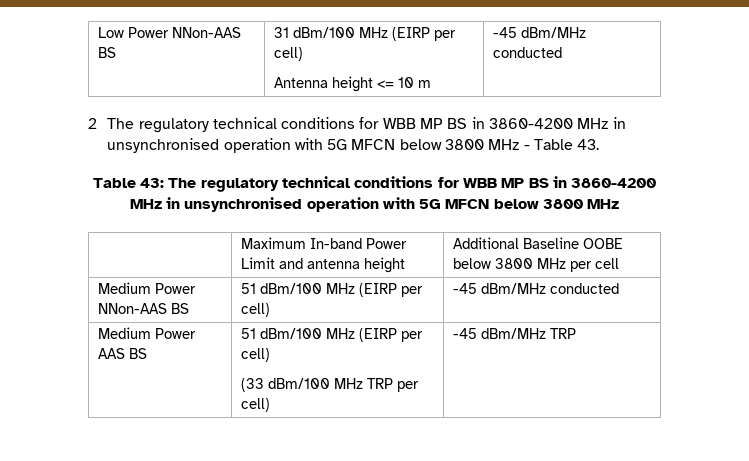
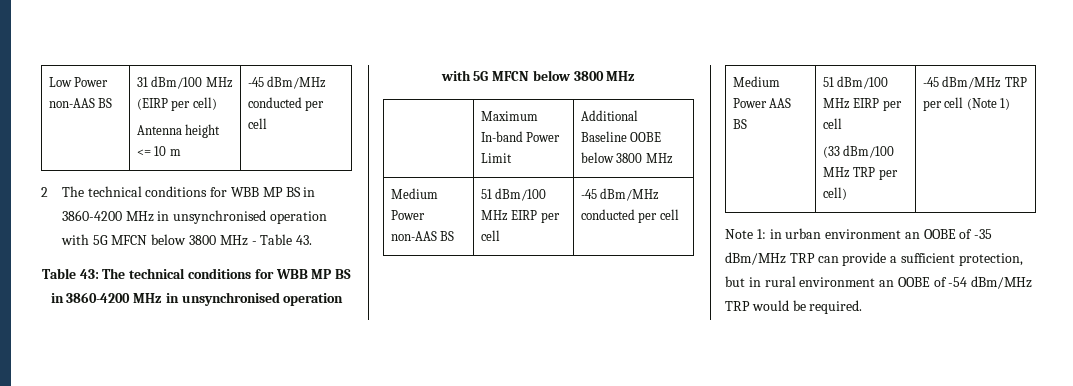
[172,27,242,38] NNon-AAS -> [48,98,95,108] non-AAS
(563, 52) none -> [305,100,325,111] [247,118,267,129] per cell
[138,118,209,133] regulatory -> (84, 191) none
[200,178,279,192] regulatory -> (126, 273) none
[279,257,406,273] and antenna height -> (512, 158) none
[570,258,620,272] [98,282,197,294] [98,303,190,314] [241,283,424,297] [241,303,271,317] [453,283,620,294] per cell // Medium Power NNon-AAS BS | 51 dBm/100 MHz (EIRP per cell) | -45 dBm/MHz conducted -> [390,188,438,199] [390,210,425,220] [390,231,455,241] [480,188,547,201] [480,210,560,223] [480,230,500,241] [580,188,660,201] [580,209,679,223] // Medium Power non-AAS BS | 51 dBm/100 MHz EIRP per cell | -45 dBm/MHz conducted per cell
[359,328,424,342] [241,348,271,362] (EIRP per cell) -> [853,98,902,111] [822,118,842,129] EIRP per cell
(577, 333) none -> [922,97,1010,111] [725,228,993,239] [725,252,1023,266] [725,276,1033,289] [725,300,863,314] per cell (Note 1) // Note 1: in urban environment an OOBE of -35 dBm/MHz TRP can provide a sufficient protection, but in rural environment an OOBE of -54 dBm/MHz TRP would be required.

